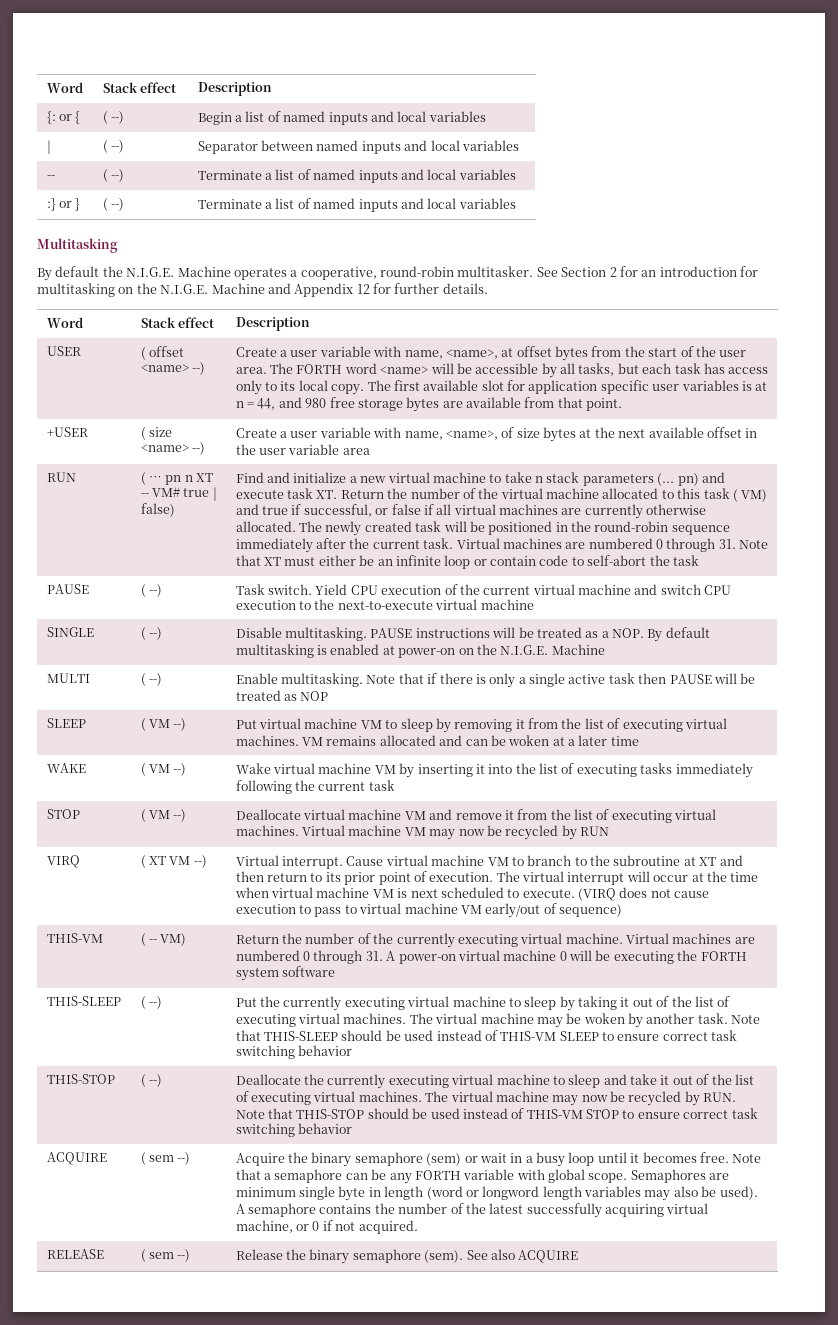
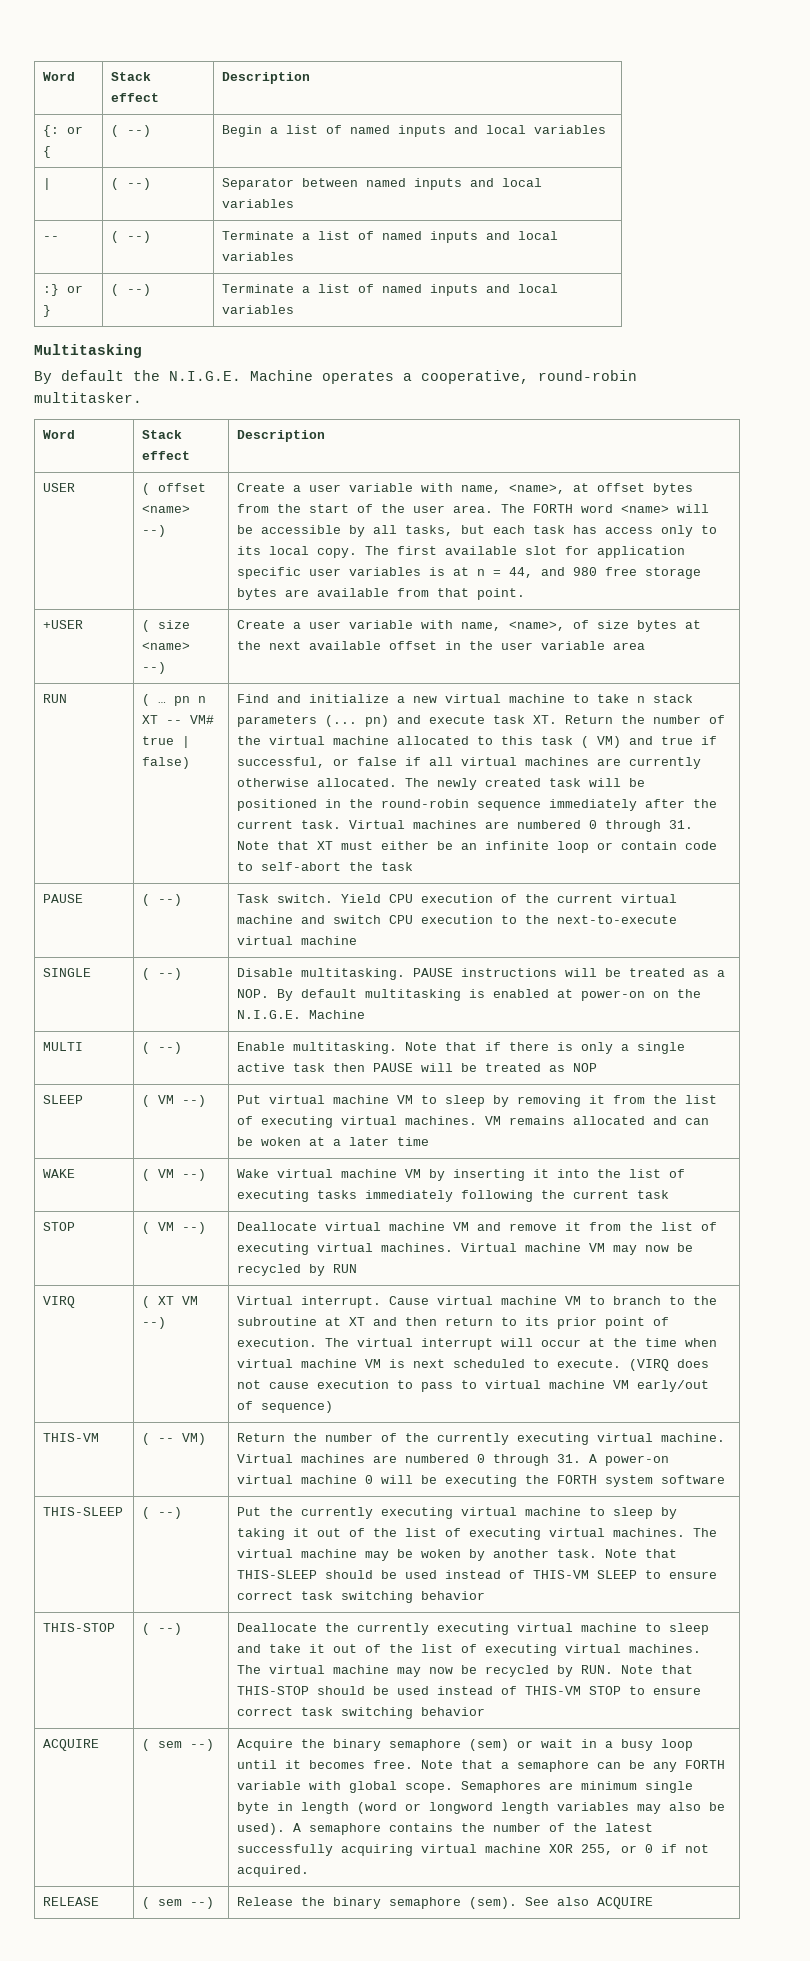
[536,266,758,277] [37,283,488,297] See Section 2 for an introduction for multitasking on the N.I.G.E. Machine and Appendix 12 for further details. -> (142, 397) none
[235,1220,293,1233] machine, -> [485,1844,614,1855] machine XOR 255,

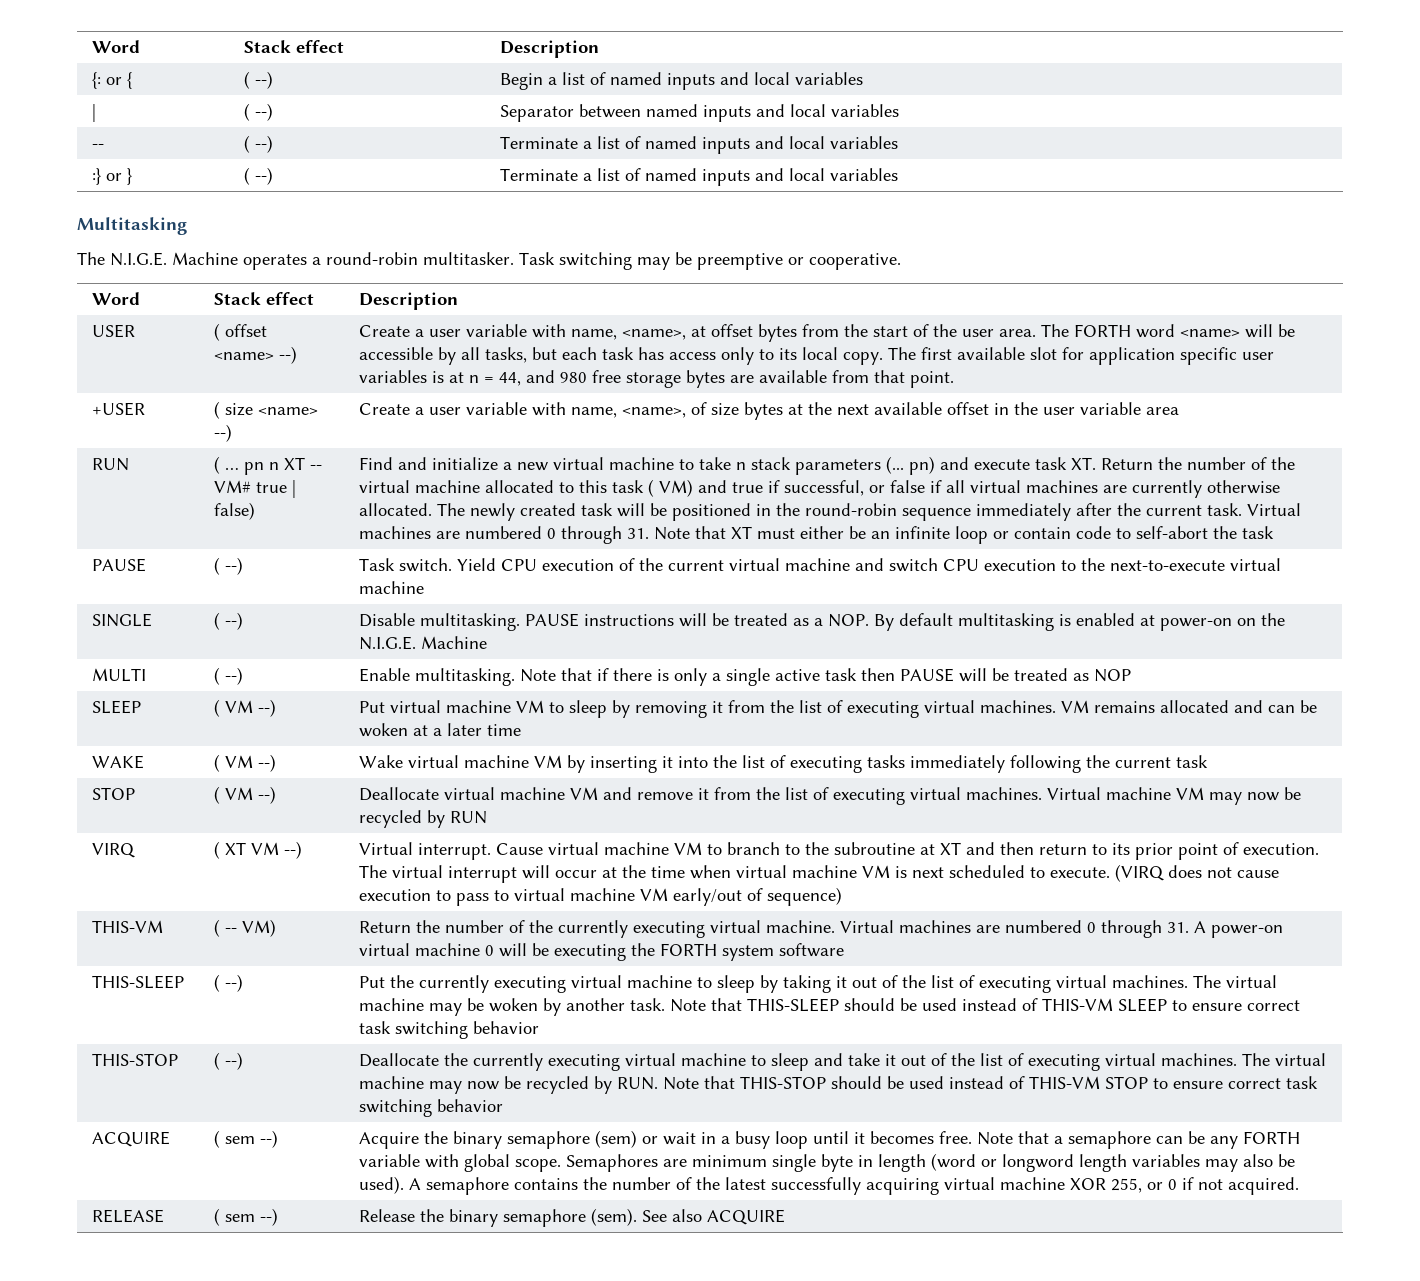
[34,370,160,384] By default the -> [77,252,105,265] The
[421,370,529,384] cooperative, -> (321, 261) none
(142, 397) none -> [519,252,901,270] Task switching may be preemptive or cooperative.

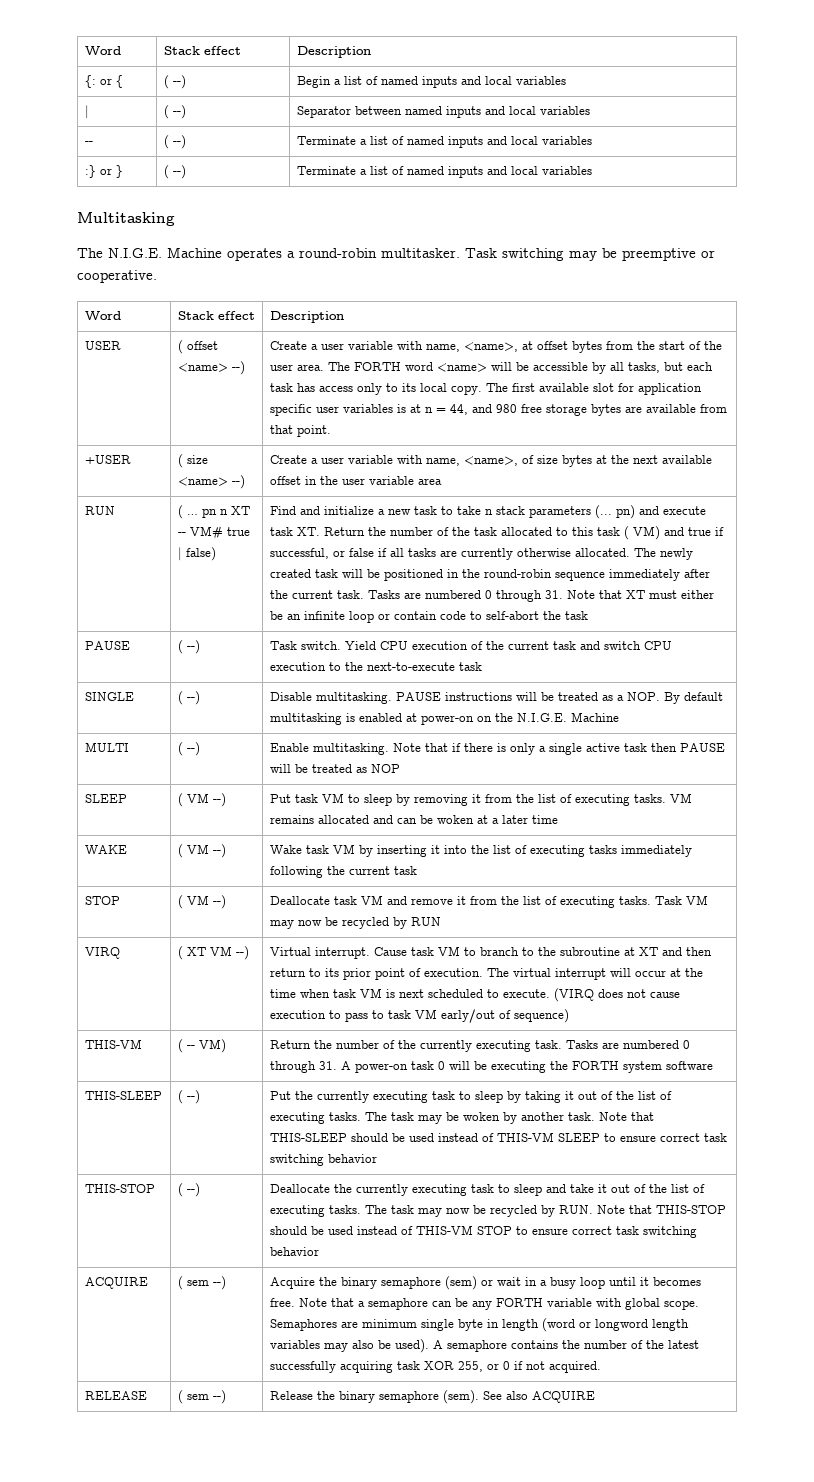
[552,457,674,470] virtual machine -> [413,506,437,515] task
[358,480,480,493] virtual machine -> [473,527,497,536] task
[969,480,1098,493] virtual machines -> [407,548,436,557] tasks
[1246,503,1301,516] [358,526,431,539] Virtual machines -> [367,590,400,599] Tasks
[728,558,850,571] virtual machine -> [552,641,576,650] task
[1229,558,1281,571] [358,581,424,594] virtual machine -> [458,662,482,671] task
[389,700,511,713] virtual machine -> [294,794,318,803] task
[923,700,1056,713] virtual machines. -> [633,794,666,803] tasks.
[407,755,529,768] virtual machine -> [305,845,329,854] task
[443,787,565,800] virtual machine -> [333,896,357,905] task
[909,787,1171,800] virtual machines. Virtual machine -> [618,896,682,905] tasks. Task
[547,842,669,855] virtual machine -> [410,947,434,956] task
[735,865,857,878] virtual machine -> [332,989,356,998] task
[513,888,635,901] virtual machine -> [387,1010,411,1019] task
[709,920,971,933] virtual machine. Virtual machines -> [534,1040,598,1049] task. Tasks
[358,943,480,956] virtual machine -> [410,1061,434,1070] task
[570,975,692,988] virtual machine -> [431,1091,455,1100] task
[1055,975,1277,988] [358,998,424,1011] virtual machines. The virtual machine -> [328,1112,414,1121] tasks. The task
[624,1053,746,1066] virtual machine -> [470,1184,494,1193] task
[1104,1053,1326,1066] [358,1076,424,1089] virtual machines. The virtual machine -> [328,1205,414,1214] tasks. The task
[943,1177,1065,1190] virtual machine -> [396,1361,420,1370] task

